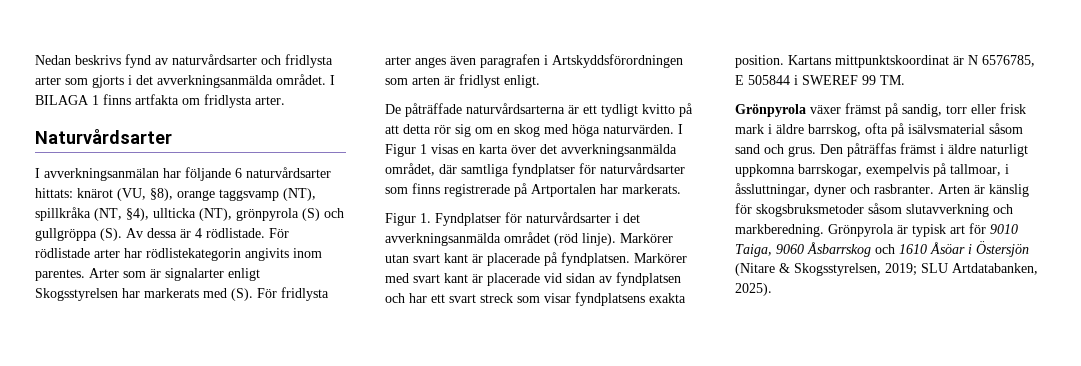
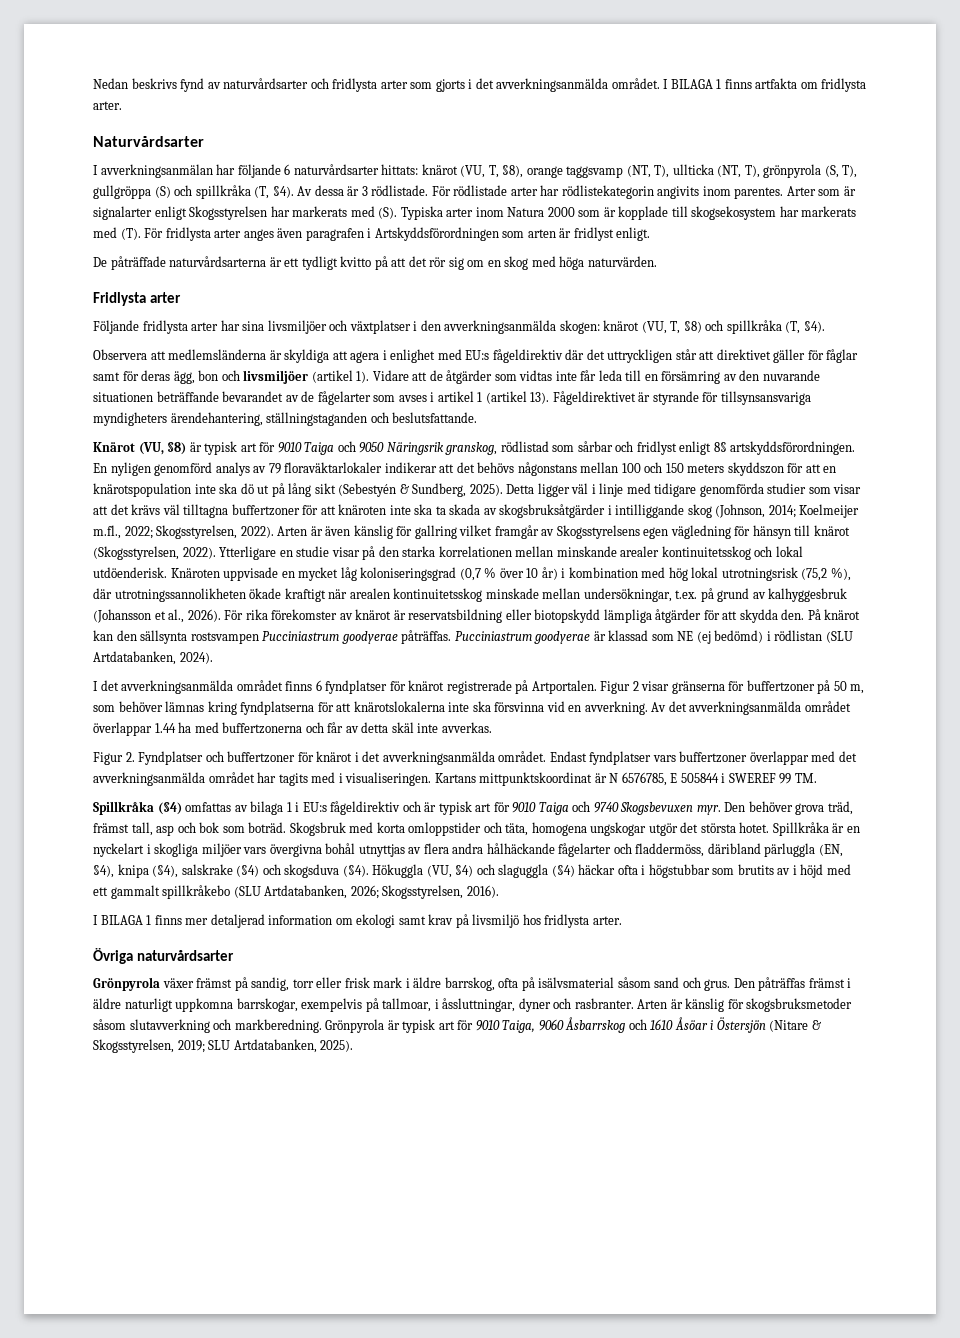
(146, 194) none -> [488,165,499,178] T,
[283,188,316,201] [35,207,344,221] [35,228,122,241] (NT), spillkråka (NT, §4), ullticka (NT), grönpyrola (S) och gullgröppa (S). -> [626,164,858,178] [93,185,294,199] (NT, T), ullticka (NT, T), grönpyrola (S, T), gullgröppa (S) och spillkråka (T, §4).
[195,228,202,238] 4 -> [361,186,368,196] 3
(253, 294) none -> [400,206,857,220] [93,227,141,240] Typiska arter inom Natura 2000 som är kopplade till skogsekosystem har markerats med (T).
[403,124,431,134] detta -> [408,256,427,267] det
[678,124,683,134] [385,144,677,157] [385,163,685,177] [385,183,681,197] [385,212,640,226] [385,232,673,246] [385,252,687,266] [385,272,681,286] [385,292,686,306] [735,55,784,68] I Figur 1 visas en karta över det avverkningsanmälda området, där samtliga fyndplatser för naturvårdsarter som finns registrerade på Artportalen har markerats. // Figur 1. Fyndplatser för naturvårdsarter i det avverkningsanmälda området (röd linje). Markörer utan svart kant är placerade på fyndplatsen. Markörer med svart kant är placerade vid sidan av fyndplatsen och har ett svart streck som visar fyndplatsens exakta position. -> [93,292,182,306] [93,320,825,334] [93,349,859,363] [93,370,820,384] [93,391,811,405] [93,412,478,426] [93,441,856,455] [93,462,837,476] [93,483,862,497] [93,504,860,518] [93,525,850,539] [93,546,803,560] [93,567,851,581] [93,588,848,602] [93,609,861,623] [93,630,853,644] [93,651,213,665] [93,680,865,694] [93,701,851,715] [93,722,492,736] [93,751,857,765] [93,772,432,786] // Fridlysta arter // Följande fridlysta arter har sina livsmiljöer och växtplatser i den avverkningsanmälda skogen: knärot (VU, T, §8) och spillkråka (T, §4). // Observera att medlemsländerna är skyldiga att agera i enlighet med EU:s fågeldirektiv där det uttryckligen står att direktivet gäller för fåglar samt för deras ägg, bon och livsmiljöer (artikel 1). Vidare att de åtgärder som vidtas inte får leda till en försämring av den nuvarande situationen beträffande bevarandet av de fågelarter som avses i artikel 1 (artikel 13). Fågeldirektivet är styrande för tillsynsansvariga myndigheters ärendehantering, ställningstaganden och beslutsfattande. // Knärot (VU, §8) är typisk art för 9010 Taiga och 9050 Näringsrik granskog, rödlistad som sårbar och fridlyst enligt 8§ artskyddsförordningen. En nyligen genomförd analys av 79 floraväktarlokaler indikerar att det behövs någonstans mellan 100 och 150 meters skyddszon för att en knärotspopulation inte ska dö ut på lång sikt (Sebestyén & Sundberg, 2025). Detta ligger väl i linje med tidigare genomförda studier som visar att det krävs väl tilltagna buffertzoner för att knäroten inte ska ta skada av skogsbruksåtgärder i intilliggande skog (Johnson, 2014; Koelmeijer m.fl., 2022; Skogsstyrelsen, 2022). Arten är även känslig för gallring vilket framgår av Skogsstyrelsens egen vägledning för hänsyn till knärot (Skogsstyrelsen, 2022). Ytterligare en studie visar på den starka korrelationen mellan minskande arealer kontinuitetsskog och lokal utdöenderisk. Knäroten uppvisade en mycket låg koloniseringsgrad (0,7 % över 10 år) i kombination med hög lokal utrotningsrisk (75,2 %), där utrotningssannolikheten ökade kraftigt när arealen kontinuitetsskog minskade mellan undersökningar, t.ex. på grund av kalhyggesbruk (Johansson et al., 2026). För rika förekomster av knärot är reservatsbildning eller biotopskydd lämpliga åtgärder för att skydda den. På knärot kan den sällsynta rostsvampen Pucciniastrum goodyerae påträffas. Pucciniastrum goodyerae är klassad som NE (ej bedömd) i rödlistan (SLU Artdatabanken, 2024). // I det avverkningsanmälda området finns 6 fyndplatser för knärot registrerade på Artportalen. Figur 2 visar gränserna för buffertzoner på 50 m, som behöver lämnas kring fyndplatserna för att knärotslokalerna inte ska försvinna vid en avverkning. Av det avverkningsanmälda området överlappar 1.44 ha med buffertzonerna och får av detta skäl inte avverkas. // Figur 2. Fyndplatser och buffertzoner för knärot i det avverkningsanmälda området. Endast fyndplatser vars buffertzoner överlappar med det avverkningsanmälda området har tagits med i visualiseringen.
(905, 80) none -> [93,801,853,815] [93,822,860,836] [93,843,843,857] [93,864,851,878] [93,885,499,899] [93,914,622,928] [93,948,235,964] // Spillkråka (§4) omfattas av bilaga 1 i EU:s fågeldirektiv och är typisk art för 9010 Taiga och 9740 Skogsbevuxen myr. Den behöver grova träd, främst tall, asp och bok som boträd. Skogsbruk med korta omloppstider och täta, homogena ungskogar utgör det största hotet. Spillkråka är en nyckelart i skogliga miljöer vars övergivna bohål utnyttjas av flera andra hålhäckande fågelarter och fladdermöss, däribland pärluggla (EN, §4), knipa (§4), salskrake (§4) och skogsduva (§4). Hökuggla (VU, §4) och slaguggla (§4) häckar ofta i högstubbar som brutits av i höjd med ett gammalt spillkråkebo (SLU Artdatabanken, 2026; Skogsstyrelsen, 2016). // I BILAGA 1 finns mer detaljerad information om ekologi samt krav på livsmiljö hos fridlysta arter. // Övriga naturvårdsarter

